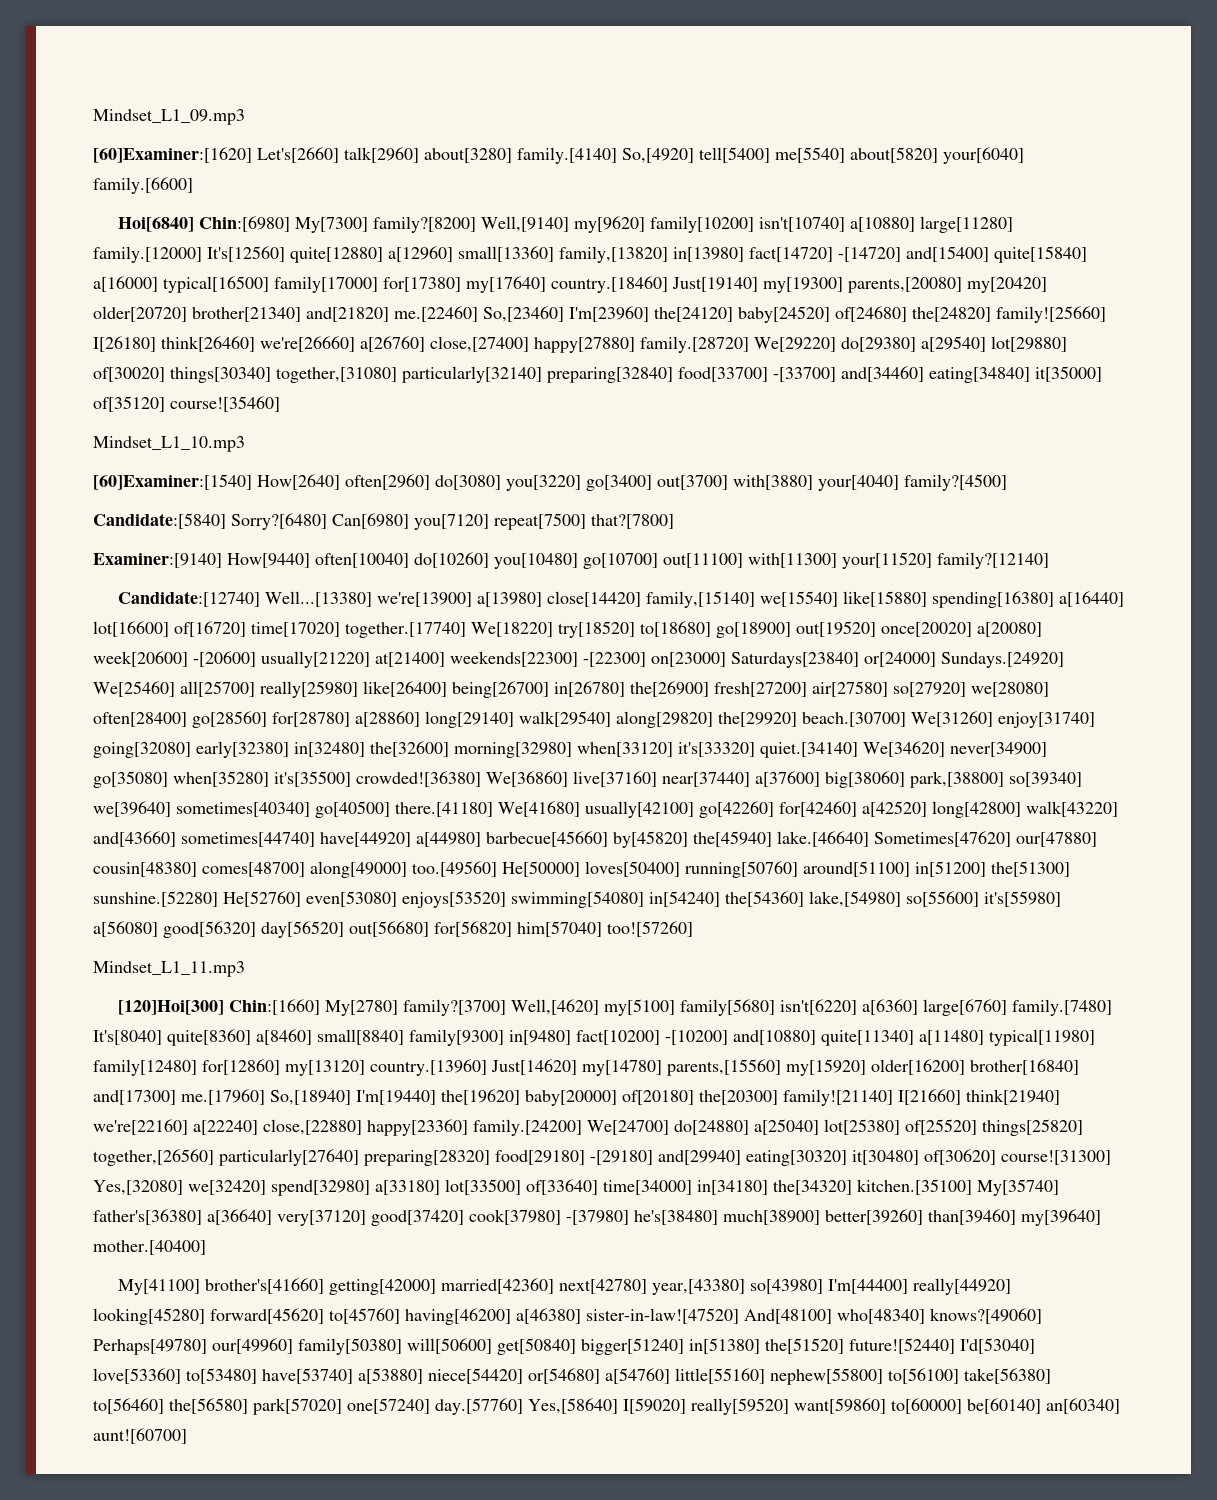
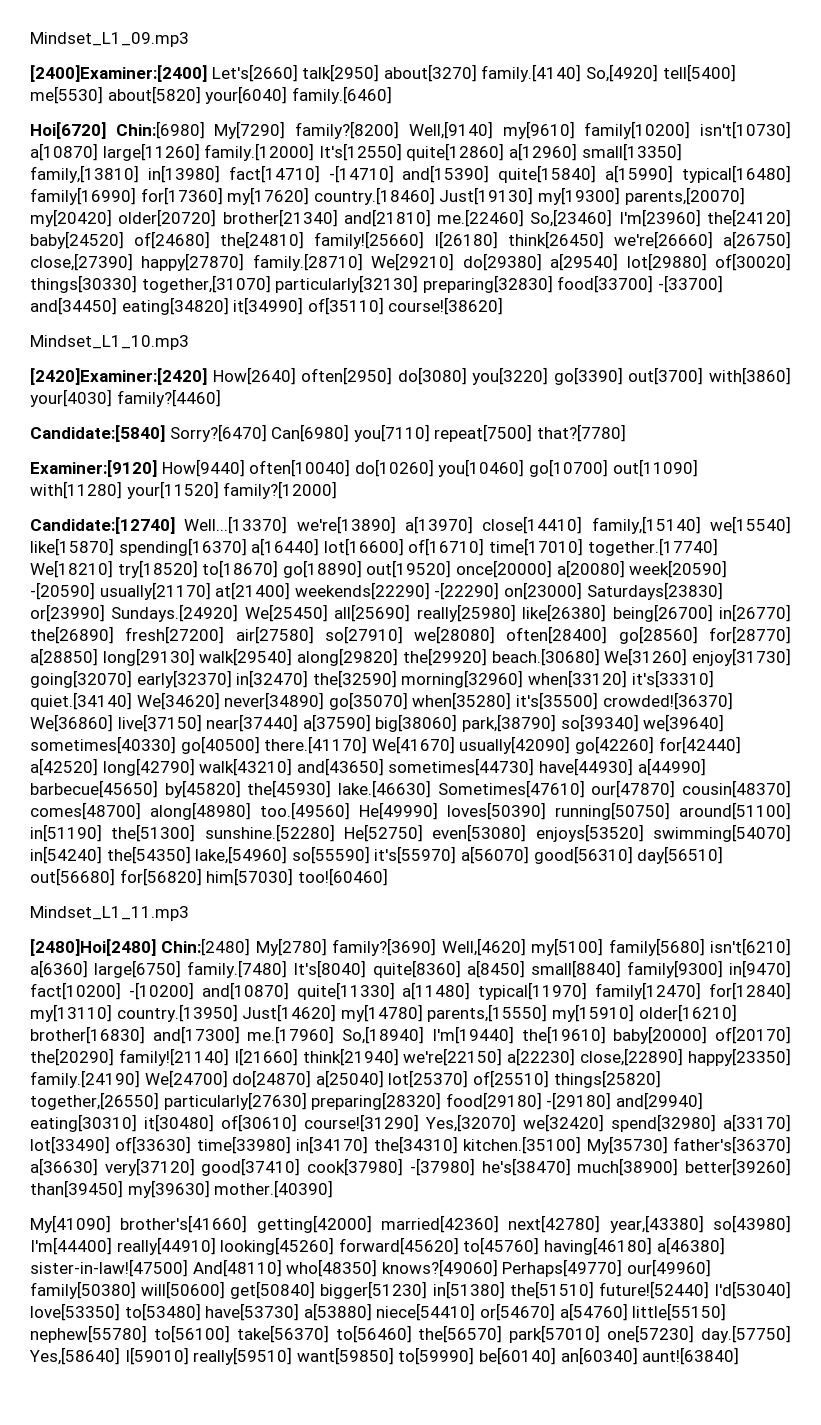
[93,147,512,163] [60]Examiner:[1620] Let's[2660] talk[2960] about[3280] -> [30,64,477,82] [2400]Examiner:[2400] Let's[2660] talk[2950] about[3270]
[775,147,845,163] me[5540] -> [30,86,103,104] me[5530]
[93,177,193,194] [117,216,1013,233] [93,246,1087,263] [93,276,962,293] family.[6600] // Hoi[6840] Chin:[6980] My[7300] family?[8200] Well,[9140] my[9620] family[10200] isn't[10740] a[10880] large[11280] family.[12000] It's[12560] quite[12880] a[12960] small[13360] family,[13820] in[13980] fact[14720] -[14720] and[15400] quite[15840] a[16000] typical[16500] family[17000] for[17380] my[17640] country.[18460] Just[19140] my[19300] parents,[20080] -> [291,86,392,104] [30,121,791,139] [30,143,682,161] [30,165,791,183] [30,187,745,205] family.[6460] // Hoi[6720] Chin:[6980] My[7290] family?[8200] Well,[9140] my[9610] family[10200] isn't[10730] a[10870] large[11260] family.[12000] It's[12550] quite[12860] a[12960] small[13350] family,[13810] in[13980] fact[14710] -[14710] and[15390] quite[15840] a[15990] typical[16480] family[16990] for[17360] my[17620] country.[18460] Just[19130] my[19300] parents,[20070]
[306,307,389,322] and[21820] -> [343,209,431,227] and[21810]
[912,307,991,322] the[24820] -> [220,231,304,249] the[24810]
[161,336,1067,353] [93,366,1102,383] [93,396,280,412] [93,436,245,452] [93,474,1007,491] [93,513,674,530] [93,552,1049,569] [117,591,1124,608] [93,621,1042,638] [93,651,1064,668] [93,681,709,698] think[26460] we're[26660] a[26760] close,[27400] happy[27880] family.[28720] We[29220] do[29380] a[29540] lot[29880] of[30020] things[30340] together,[31080] particularly[32140] preparing[32840] food[33700] -[33700] and[34460] eating[34840] it[35000] of[35120] course![35460] // Mindset_L1_10.mp3 // [60]Examiner:[1540] How[2640] often[2960] do[3080] you[3220] go[3400] out[3700] with[3880] your[4040] family?[4500] // Candidate:[5840] Sorry?[6480] Can[6980] you[7120] repeat[7500] that?[7800] // Examiner:[9140] How[9440] often[10040] do[10260] you[10480] go[10700] out[11100] with[11300] your[11520] family?[12140] // Candidate:[12740] Well...[13380] we're[13900] a[13980] close[14420] family,[15140] we[15540] like[15880] spending[16380] a[16440] lot[16600] of[16720] time[17020] together.[17740] We[18220] try[18520] to[18680] go[18900] out[19520] once[20020] a[20080] week[20600] -[20600] usually[21220] at[21400] weekends[22300] -[22300] on[23000] Saturdays[23840] or[24000] Sundays.[24920] We[25460] all[25700] really[25980] like[26400] being[26700] in[26780] the[26900] -> [508,231,791,249] [30,253,792,271] [30,275,723,293] [30,297,504,315] [30,335,189,350] [30,367,791,385] [30,389,221,407] [30,424,626,442] [30,459,698,477] [30,481,338,499] [30,516,791,534] [30,538,718,556] [30,560,728,578] [30,582,723,600] [30,604,792,622] [30,626,114,644] think[26450] we're[26660] a[26750] close,[27390] happy[27870] family.[28710] We[29210] do[29380] a[29540] lot[29880] of[30020] things[30330] together,[31070] particularly[32130] preparing[32830] food[33700] -[33700] and[34450] eating[34820] it[34990] of[35110] course![38620] // Mindset_L1_10.mp3 // [2420]Examiner:[2420] How[2640] often[2950] do[3080] you[3220] go[3390] out[3700] with[3860] your[4030] family?[4460] // Candidate:[5840] Sorry?[6470] Can[6980] you[7110] repeat[7500] that?[7780] // Examiner:[9120] How[9440] often[10040] do[10260] you[10460] go[10700] out[11090] with[11280] your[11520] family?[12000] // Candidate:[12740] Well...[13370] we're[13890] a[13970] close[14410] family,[15140] we[15540] like[15870] spending[16370] a[16440] lot[16600] of[16710] time[17010] together.[17740] We[18210] try[18520] to[18670] go[18890] out[19520] once[20000] a[20080] week[20590] -[20590] usually[21170] at[21400] weekends[22290] -[22290] on[23000] Saturdays[23830] or[23990] Sundays.[24920] We[25450] all[25690] really[25980] like[26380] being[26700] in[26770] the[26890]
[893,682,966,697] so[27920] -> [324,626,403,644] so[27910]
[272,711,1095,728] [93,741,1047,758] [93,771,1082,788] [93,801,1118,818] [93,831,1097,848] [93,861,986,878] for[28780] a[28860] long[29140] walk[29540] along[29820] the[29920] beach.[30700] We[31260] enjoy[31740] going[32080] early[32380] in[32480] the[32600] morning[32980] when[33120] it's[33320] quiet.[34140] We[34620] never[34900] go[35080] when[35280] it's[35500] crowded![36380] We[36860] live[37160] near[37440] a[37600] big[38060] park,[38800] so[39340] we[39640] sometimes[40340] go[40500] there.[41180] We[41680] usually[42100] go[42260] for[42460] a[42520] long[42800] walk[43220] and[43660] sometimes[44740] have[44920] a[44980] barbecue[45660] by[45820] the[45940] lake.[46640] Sometimes[47620] our[47880] cousin[48380] comes[48700] along[49000] too.[49560] He[50000] loves[50400] running[50760] around[51100] in[51200] -> [709,626,791,644] [30,648,791,666] [30,670,714,688] [30,692,733,710] [30,714,725,732] [30,736,741,754] [30,758,706,776] [30,780,791,798] [30,802,791,820] [30,824,102,842] for[28770] a[28850] long[29130] walk[29540] along[29820] the[29920] beach.[30680] We[31260] enjoy[31730] going[32070] early[32370] in[32470] the[32590] morning[32960] when[33120] it's[33310] quiet.[34140] We[34620] never[34890] go[35070] when[35280] it's[35500] crowded![36370] We[36860] live[37150] near[37440] a[37590] big[38060] park,[38790] so[39340] we[39640] sometimes[40330] go[40500] there.[41170] We[41670] usually[42090] go[42260] for[42440] a[42520] long[42790] walk[43210] and[43650] sometimes[44730] have[44930] a[44990] barbecue[45650] by[45820] the[45930] lake.[46630] Sometimes[47610] our[47870] cousin[48370] comes[48700] along[48980] too.[49560] He[49990] loves[50390] running[50750] around[51100] in[51190]
[223,891,301,907] He[52760] -> [344,824,423,842] He[52750]
[511,891,1061,908] [93,921,693,938] [93,961,245,977] [117,999,1007,1016] swimming[54080] in[54240] the[54360] lake,[54980] so[55600] it's[55980] a[56080] good[56320] day[56520] out[56680] for[56820] him[57040] too![57260] // Mindset_L1_11.mp3 // [120]Hoi[300] Chin:[1660] My[2780] family?[3700] Well,[4620] my[5100] family[5680] isn't[6220] a[6360] large[6760] -> [653,824,791,842] [30,846,724,864] [30,868,388,886] [30,906,189,921] [30,938,791,956] [30,960,182,978] swimming[54070] in[54240] the[54350] lake,[54960] so[55590] it's[55970] a[56070] good[56310] day[56510] out[56680] for[56820] him[57030] too![60460] // Mindset_L1_11.mp3 // [2480]Hoi[2480] Chin:[2480] My[2780] family?[3690] Well,[4620] my[5100] family[5680] isn't[6210] a[6360] large[6750]
[256,1029,312,1045] a[8460] -> [466,960,525,978] a[8450]
[509,1030,571,1045] in[9480] -> [729,960,791,978] in[9470]
[733,1029,1095,1046] [93,1059,1079,1076] [93,1089,1060,1106] [93,1119,1083,1136] [93,1149,1111,1166] [93,1179,1059,1196] [93,1209,464,1226] and[10880] quite[11340] a[11480] typical[11980] family[12480] for[12860] my[13120] country.[13960] Just[14620] my[14780] parents,[15560] my[15920] older[16200] brother[16840] and[17300] me.[17960] So,[18940] I'm[19440] the[19620] baby[20000] of[20180] the[20300] family![21140] I[21660] think[21940] we're[22160] a[22240] close,[22880] happy[23360] family.[24200] We[24700] do[24880] a[25040] lot[25380] of[25520] things[25820] together,[26560] particularly[27640] preparing[28320] food[29180] -[29180] and[29940] eating[30320] it[30480] of[30620] course![31300] Yes,[32080] we[32420] spend[32980] a[33180] lot[33500] of[33640] time[34000] in[34180] the[34320] kitchen.[35100] My[35740] father's[36380] a[36640] very[37120] good[37420] -> [201,982,791,1000] [30,1004,737,1022] [30,1026,791,1044] [30,1048,791,1066] [30,1070,661,1088] [30,1092,703,1110] [30,1114,791,1132] [30,1136,792,1154] [30,1158,301,1176] and[10870] quite[11330] a[11480] typical[11970] family[12470] for[12840] my[13110] country.[13950] Just[14620] my[14780] parents,[15550] my[15910] older[16210] brother[16830] and[17300] me.[17960] So,[18940] I'm[19440] the[19610] baby[20000] of[20170] the[20290] family![21140] I[21660] think[21940] we're[22150] a[22230] close,[22890] happy[23350] family.[24190] We[24700] do[24870] a[25040] lot[25370] of[25510] things[25820] together,[26550] particularly[27630] preparing[28320] food[29180] -[29180] and[29940] eating[30310] it[30480] of[30610] course![31290] Yes,[32070] we[32420] spend[32980] a[33170] lot[33490] of[33630] time[33980] in[34170] the[34310] kitchen.[35100] My[35730] father's[36370] a[36630] very[37120] good[37410]
[634,1210,718,1225] he's[38480] -> [481,1158,571,1176] he's[38470]
[928,1209,1101,1226] [93,1240,206,1255] [117,1279,200,1295] than[39460] my[39640] mother.[40400] // My[41100] -> [30,1180,334,1198] [30,1215,111,1233] than[39450] my[39630] mother.[40390] // My[41090]
[912,1278,1011,1295] [93,1308,1042,1325] [93,1338,1035,1355] [93,1368,1051,1385] [93,1398,962,1415] really[44920] looking[45280] forward[45620] to[45760] having[46200] a[46380] sister-in-law![47520] And[48100] who[48340] knows?[49060] Perhaps[49780] our[49960] family[50380] will[50600] get[50840] bigger[51240] in[51380] the[51520] future![52440] I'd[53040] love[53360] to[53480] have[53740] a[53880] niece[54420] or[54680] a[54760] little[55160] nephew[55800] to[56100] take[56380] to[56460] the[56580] park[57020] one[57240] day.[57760] Yes,[58640] I[59020] really[59520] want[59860] to[60000] -> [116,1237,725,1255] [30,1259,711,1277] [30,1281,791,1299] [30,1303,727,1321] [30,1325,791,1343] [29,1347,475,1365] really[44910] looking[45260] forward[45620] to[45760] having[46180] a[46380] sister-in-law![47500] And[48110] who[48350] knows?[49060] Perhaps[49770] our[49960] family[50380] will[50600] get[50840] bigger[51230] in[51380] the[51510] future![52440] I'd[53040] love[53350] to[53480] have[53730] a[53880] niece[54410] or[54670] a[54760] little[55150] nephew[55780] to[56100] take[56370] to[56460] the[56570] park[57010] one[57230] day.[57750] Yes,[58640] I[59010] really[59510] want[59850] to[59990]
[93,1428,187,1444] aunt![60700] -> [642,1347,740,1365] aunt![63840]

